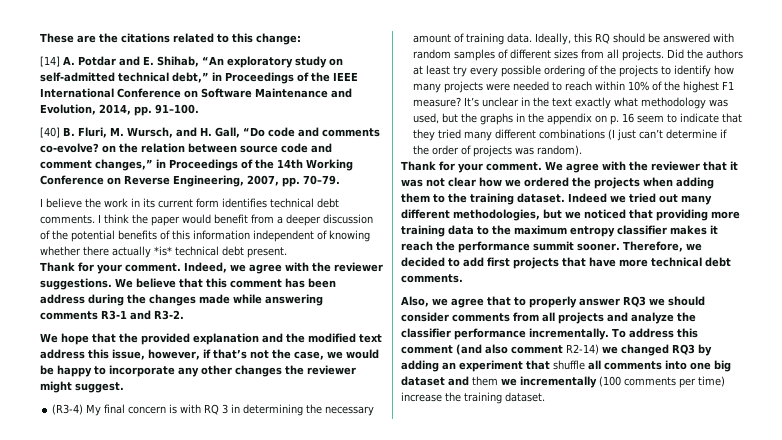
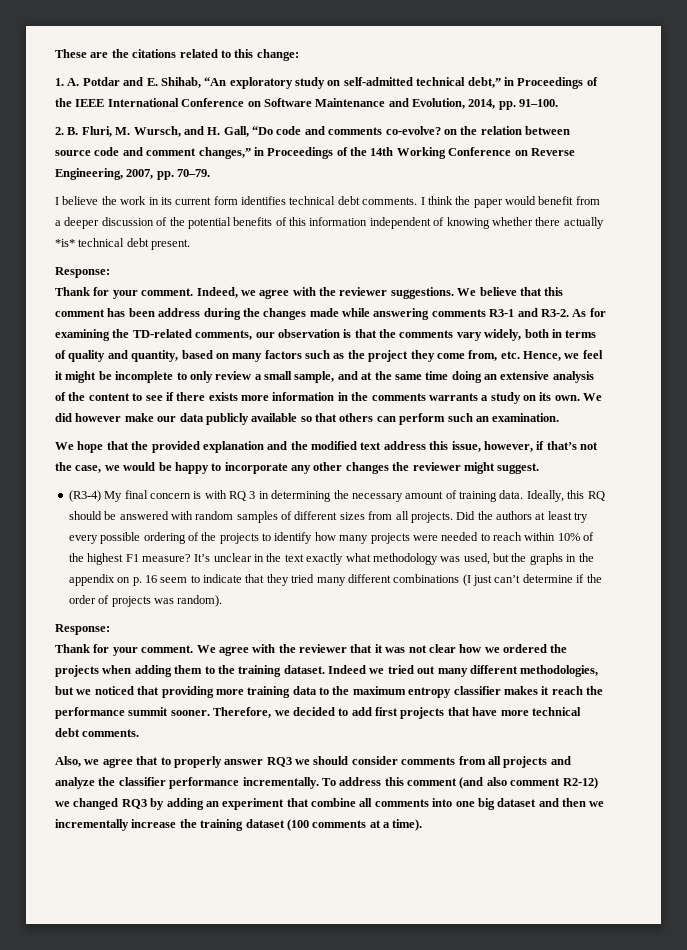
[40,56,60,67] [14] -> [55,78,64,86] 1.
[40,127,60,138] [40] -> [55,127,64,135] 2.
(287, 252) none -> [55,267,110,278] // Response:
(184, 315) none -> [572,308,606,317] [55,329,597,341] [55,350,603,362] [55,371,594,383] [55,392,603,404] [55,413,560,425] As for examining the TD-related comments, our observation is that the comments vary widely, both in terms of quality and quantity, based on many factors such as the project they come from, etc. Hence, we feel it might be incomplete to only review a small sample, and at the same time doing an extensive analysis of the content to see if there exists more information in the comments warrants a study on its own. We did however make our data publicly available so that others can perform such an examination.
(583, 150) none -> [55,624,110,635] // Response:
[566,344,599,355] R2-14) -> [562,777,598,789] R2-12)
[553,360,585,370] shuffle -> [311,798,356,807] combine
[472,376,498,386] them -> [562,798,586,807] then
[599,376,725,388] [401,392,545,404] (100 comments per time) increase the training dataset. -> [131,819,423,831] increase the training dataset (100 comments at a time).

